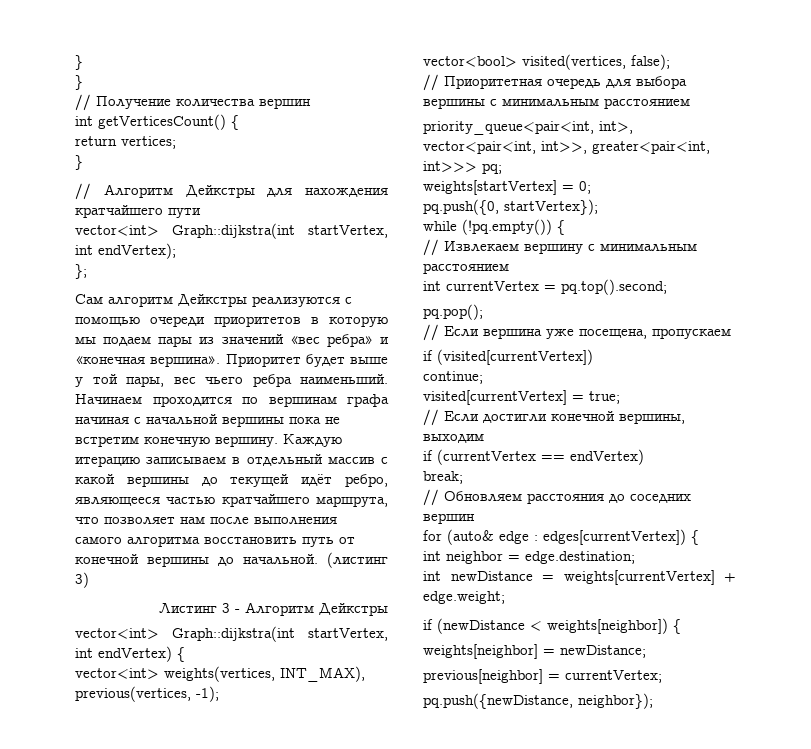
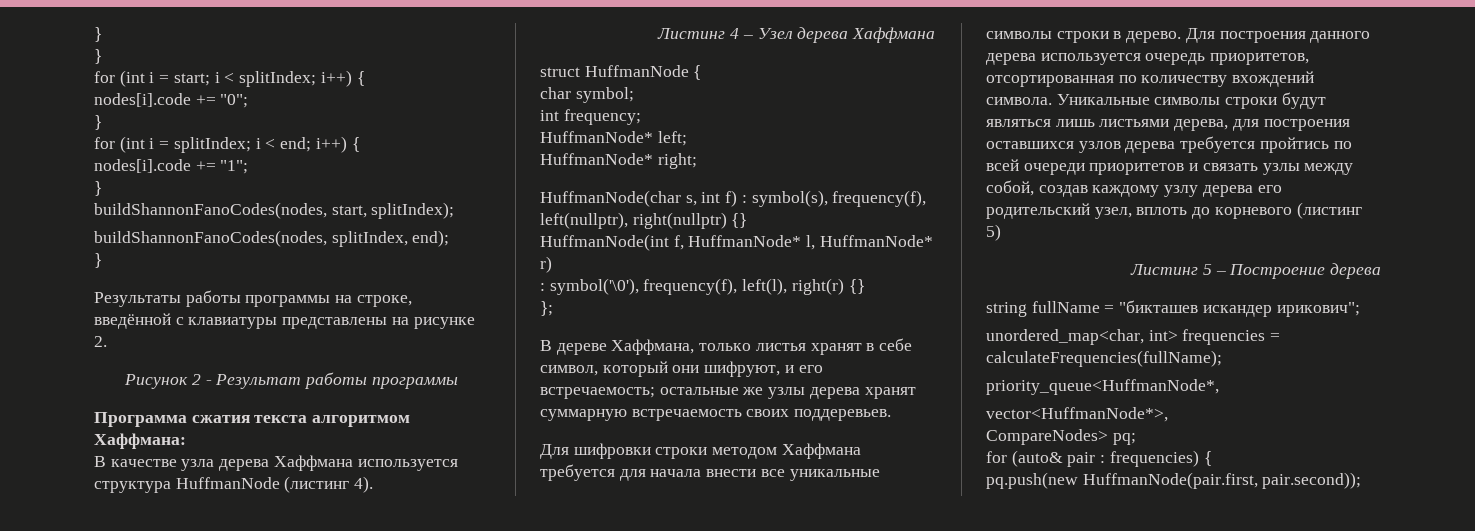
[75,94,311,111] [75,114,239,130] [75,136,176,149] [75,155,83,170] [75,183,388,200] [75,205,201,218] [75,223,388,239] [75,243,176,259] [75,264,87,279] [75,294,352,307] [75,316,388,327] [75,334,389,347] [75,354,388,367] [75,374,388,387] [75,394,389,407] [75,414,340,427] [75,434,342,447] [75,454,388,467] [75,474,389,487] [75,494,388,507] [75,517,337,525] [75,536,355,547] [75,552,388,568] [75,572,89,588] [159,602,388,616] [75,626,388,642] [75,646,185,662] [75,666,365,682] [75,686,219,702] [423,54,670,70] [423,74,687,91] [423,98,690,109] [423,121,633,135] [423,141,710,154] [423,161,502,174] [423,180,591,195] [423,199,598,215] [423,219,565,235] [423,239,697,256] [423,263,509,274] [423,279,667,295] [423,304,483,320] [423,324,731,341] [423,349,593,365] [423,371,483,384] [423,390,620,405] [423,409,685,426] [423,434,484,443] [423,449,644,465] [423,471,463,484] [423,489,691,506] [423,513,475,524] [423,529,699,545] [423,551,635,564] [423,570,736,585] [423,591,505,604] [423,618,681,634] [423,644,646,659] [423,669,662,684] [423,693,653,709] // Получение количества вершин // int getVerticesCount() { // return vertices; // } // // Алгоритм Дейкстры для нахождения кратчайшего пути // vector<int> Graph::dijkstra(int startVertex, int endVertex); // }; // Сам алгоритм Дейкстры реализуются с помощью очереди приоритетов в которую мы подаем пары из значений «вес ребра» и «конечная вершина». Приоритет будет выше у той пары, вес чьего ребра наименьший. Начинаем проходится по вершинам графа начиная с начальной вершины пока не встретим конечную вершину. Каждую итерацию записываем в отдельный массив с какой вершины до текущей идёт ребро, являющееся частью кратчайшего маршрута, что позволяет нам после выполнения самого алгоритма восстановить путь от конечной вершины до начальной. (листинг 3) // Листинг 3 - Алгоритм Дейкстры // vector<int> Graph::dijkstra(int startVertex, int endVertex) { // vector<int> weights(vertices, INT_MAX), previous(vertices, -1); // vector<bool> visited(vertices, false); // // Приоритетная очередь для выбора вершины с минимальным расстоянием // priority_queue<pair<int, int>, vector<pair<int, int>>, greater<pair<int, int>>> pq; // weights[startVertex] = 0; // pq.push({0, startVertex}); // while (!pq.empty()) { // // Извлекаем вершину с минимальным расстоянием // int currentVertex = pq.top().second; // pq.pop(); // // Если вершина уже посещена, пропускаем // if (visited[currentVertex]) // continue; // visited[currentVertex] = true; // // Если достигли конечной вершины, выходим // if (currentVertex == endVertex) // break; // // Обновляем расстояния до соседних вершин // for (auto& edge : edges[currentVertex]) { // int neighbor = edge.destination; // int newDistance = weights[currentVertex] + edge.weight; // if (newDistance < weights[neighbor]) { // weights[neighbor] = newDistance; // previous[neighbor] = currentVertex; // pq.push({newDistance, neighbor}); -> [94,70,365,87] [94,93,249,108] [94,115,102,130] [94,136,360,153] [94,159,249,174] [94,181,102,196] [94,202,455,219] [94,230,450,247] [94,253,102,268] [94,290,412,307] [94,313,475,329] [94,336,107,347] [124,372,458,389] [94,412,411,427] [94,433,186,449] [94,455,458,471] [94,476,374,493] [657,27,935,43] [540,65,702,80] [540,87,634,103] [540,109,641,125] [540,131,687,146] [540,153,697,169] [540,190,927,207] [540,212,748,229] [540,234,933,251] [540,256,552,273] [540,278,865,295] [540,301,553,316] [540,338,913,355] [540,361,823,377] [540,387,916,399] [540,409,892,421] [540,443,861,459] [540,464,880,481] [986,28,1371,43] [986,53,1310,65] [986,71,1315,87] [986,92,1326,109] [986,119,1350,131] [986,136,1352,153] [986,159,1354,175] [986,180,1282,197] [986,202,1362,219] [986,224,1001,241] [1130,263,1381,279] [986,300,1360,317] [986,329,1281,345] [986,350,1222,367] [986,379,1219,395] [986,407,1168,422] [986,429,1136,445] [986,450,1212,467] [986,472,1362,489] for (int i = start; i < splitIndex; i++) { // nodes[i].code += "0"; // } // for (int i = splitIndex; i < end; i++) { // nodes[i].code += "1"; // } // buildShannonFanoCodes(nodes, start, splitIndex); // buildShannonFanoCodes(nodes, splitIndex, end); // } // Результаты работы программы на строке, введённой с клавиатуры представлены на рисунке 2. // Рисунок 2 - Результат работы программы // Программа сжатия текста алгоритмом Хаффмана: // В качестве узла дерева Хаффмана используется структура HuffmanNode (листинг 4). // Листинг 4 – Узел дерева Хаффмана // struct HuffmanNode { // char symbol; // int frequency; // HuffmanNode* left; // HuffmanNode* right; // HuffmanNode(char s, int f) : symbol(s), frequency(f), left(nullptr), right(nullptr) {} // HuffmanNode(int f, HuffmanNode* l, HuffmanNode* r) // : symbol('\0'), frequency(f), left(l), right(r) {} // }; // В дереве Хаффмана, только листья хранят в себе символ, который они шифруют, и его встречаемость; остальные же узлы дерева хранят суммарную встречаемость своих поддеревьев. // Для шифровки строки методом Хаффмана требуется для начала внести все уникальные символы строки в дерево. Для построения данного дерева используется очередь приоритетов, отсортированная по количеству вхождений символа. Уникальные символы строки будут являться лишь листьями дерева, для построения оставшихся узлов дерева требуется пройтись по всей очереди приоритетов и связать узлы между собой, создав каждому узлу дерева его родительский узел, вплоть до корневого (листинг 5) // Листинг 5 – Построение дерева // string fullName = "бикташев искандер ирикович"; // unordered_map<char, int> frequencies = calculateFrequencies(fullName); // priority_queue<HuffmanNode*, // vector<HuffmanNode*>, // CompareNodes> pq; // for (auto& pair : frequencies) { // pq.push(new HuffmanNode(pair.first, pair.second));

